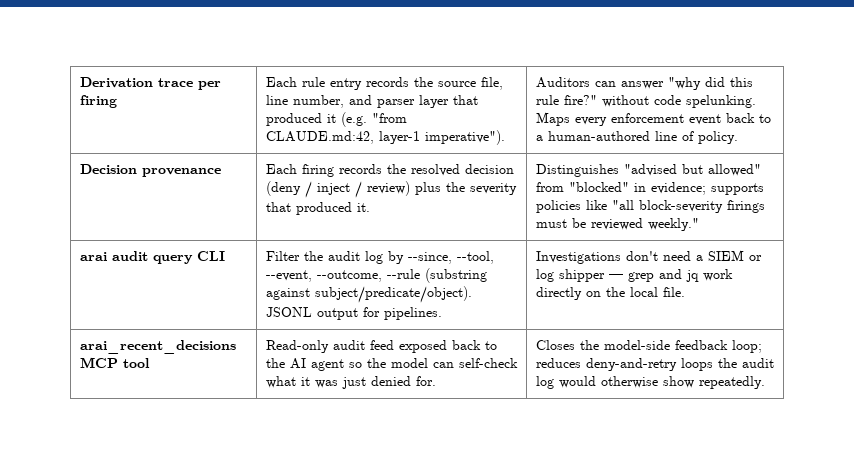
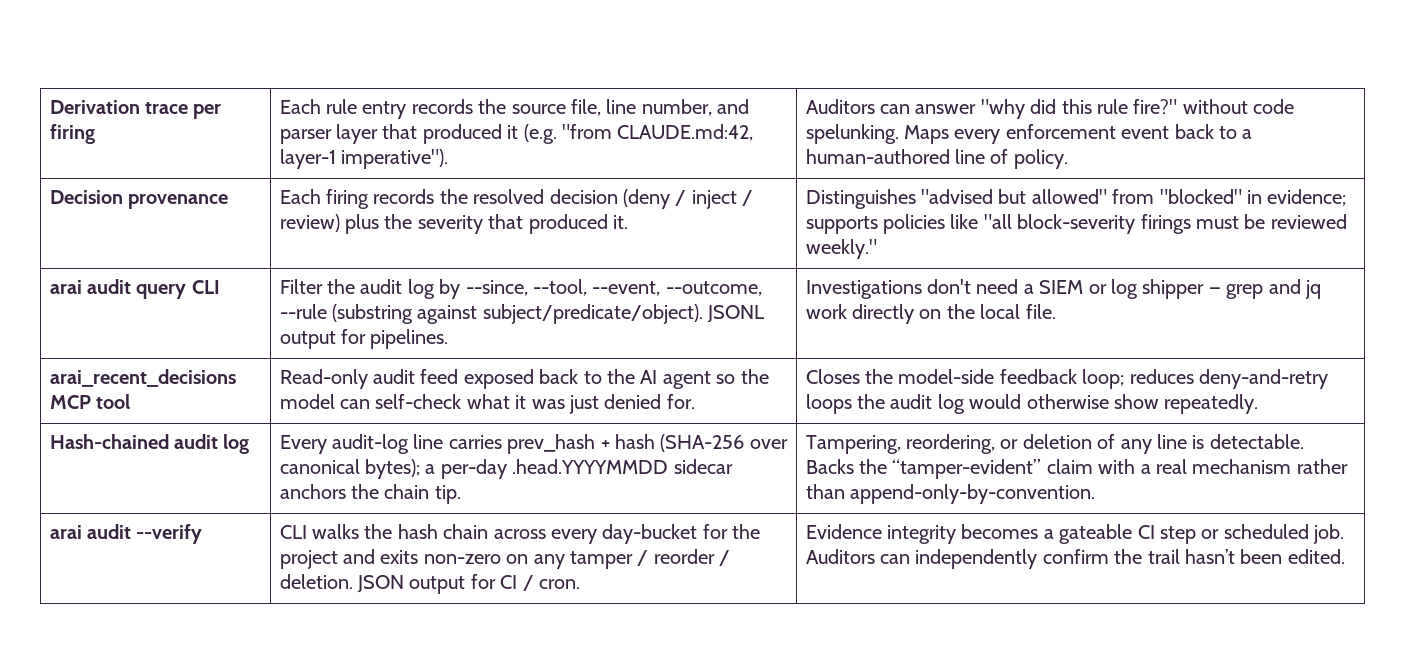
(765, 382) none -> [49,434,250,454] [279,434,788,454] [279,459,733,479] [279,484,461,504] [805,434,1304,454] [805,459,1348,479] [805,484,1095,504] [49,524,203,544] [279,524,761,544] [279,549,731,569] [279,574,580,594] [805,524,1345,544] [805,549,1345,569] // Hash-chained audit log | Every audit-log line carries prev_hash + hash (SHA-256 over canonical bytes); a per-day .head.YYYYMMDD sidecar anchors the chain tip. | Tampering, reordering, or deletion of any line is detectable. Backs the “tamper-evident” claim with a real mechanism rather than append-only-by-convention. // arai audit --verify | CLI walks the hash chain across every day-bucket for the project and exits non-zero on any tamper / reorder / deletion. JSON output for CI / cron. | Evidence integrity becomes a gateable CI step or scheduled job. Auditors can independently confirm the trail hasn’t been edited.

